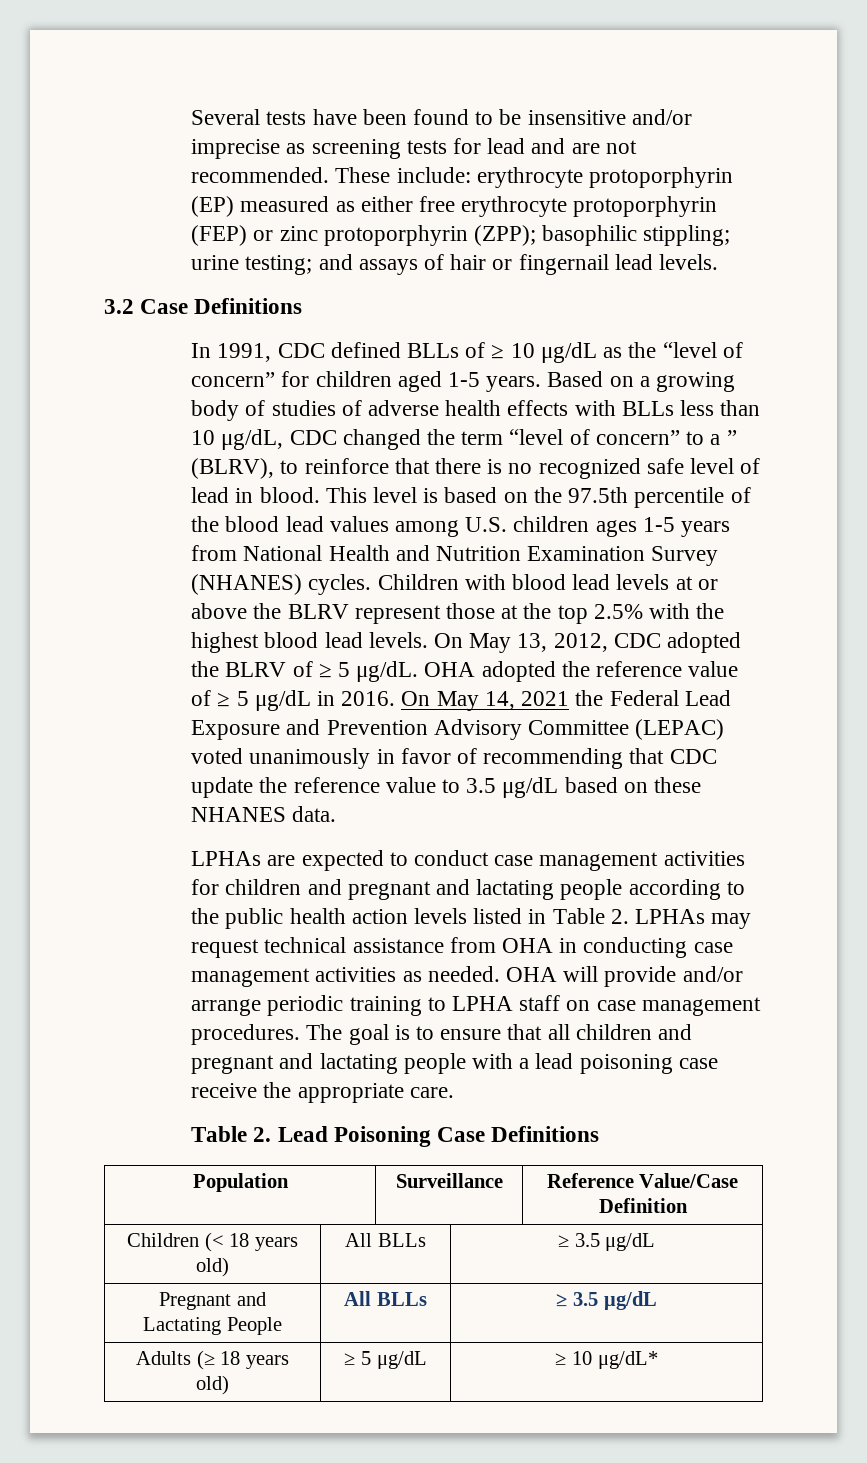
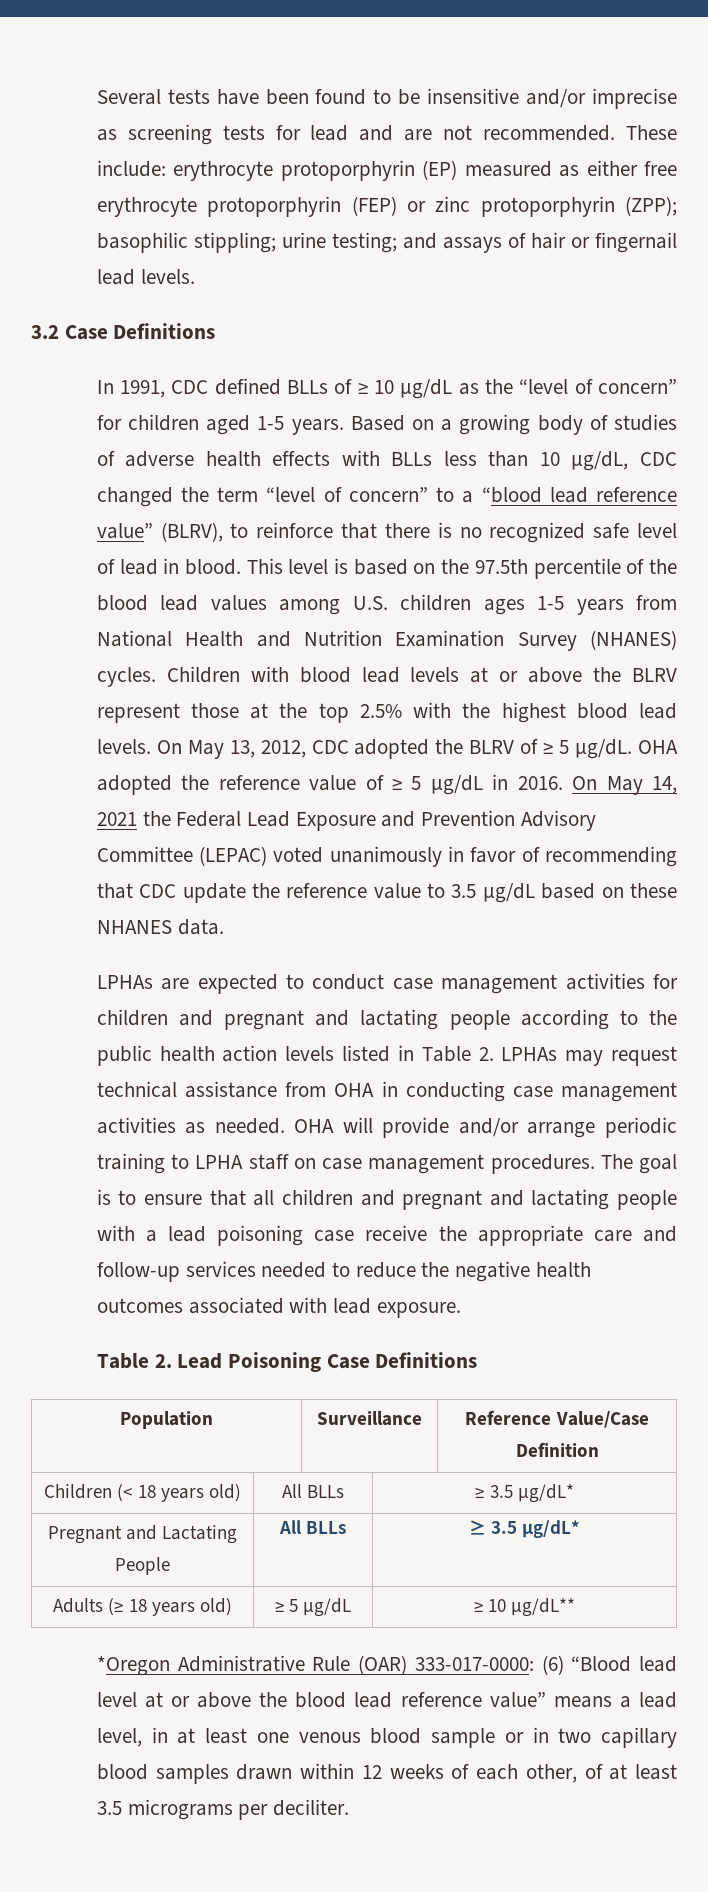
[726,430,737,445] ” -> [481,487,677,503] [96,523,153,539] “blood lead reference value”
[409,1087,454,1098] care. -> [593,1226,677,1242] [96,1261,591,1282] [96,1297,461,1318] care and follow-up services needed to reduce the negative health outcomes associated with lead exposure.
[605,1233,656,1251] μg/dL -> [517,1484,574,1503] μg/dL*
[603,1291,657,1310] μg/dL -> [521,1520,580,1538] μg/dL*
[597,1351,658,1369] μg/dL* -> [511,1598,576,1617] [96,1655,677,1676] [96,1692,677,1708] [96,1727,677,1748] [96,1763,677,1784] [96,1799,349,1820] μg/dL** // *Oregon Administrative Rule (OAR) 333-017-0000: (6) “Blood lead level at or above the blood lead reference value” means a lead level, in at least one venous blood sample or in two capillary blood samples drawn within 12 weeks of each other, of at least 3.5 micrograms per deciliter.

